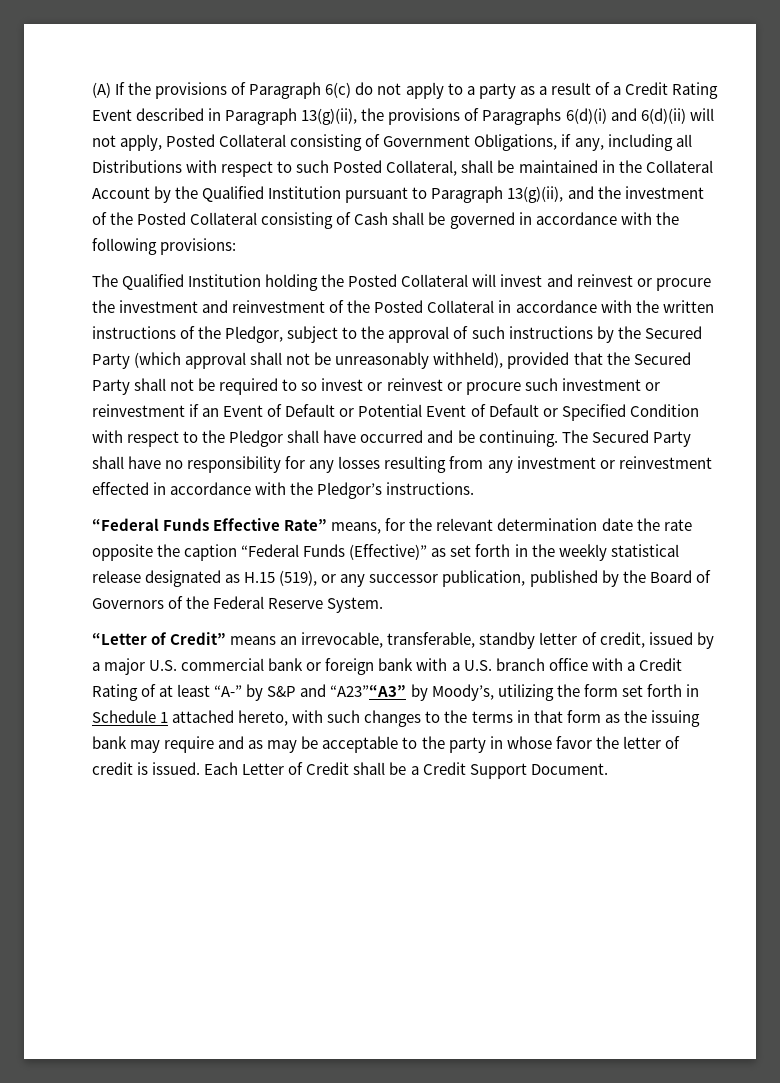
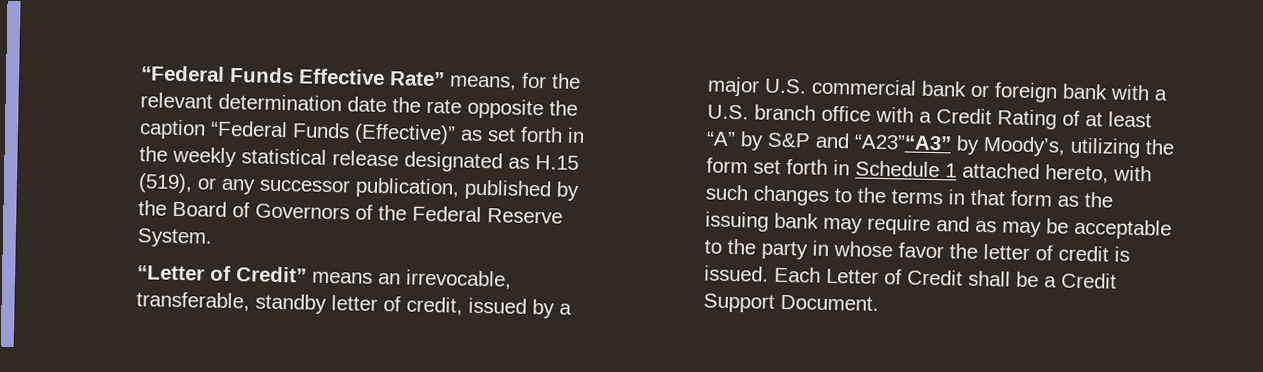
[92,82,719,99] [92,108,714,125] [92,134,692,151] [92,160,713,177] [92,186,704,203] [92,212,679,229] [92,238,237,255] [92,274,711,291] [92,300,714,313] [92,326,702,343] [92,352,691,369] [92,378,660,395] [92,404,699,421] [92,430,691,447] [92,456,712,473] [92,482,475,499] (A) If the provisions of Paragraph 6(c) do not apply to a party as a result of a Credit Rating Event described in Paragraph 13(g)(ii), the provisions of Paragraphs 6(d)(i) and 6(d)(ii) will not apply, Posted Collateral consisting of Government Obligations, if any, including all Distributions with respect to such Posted Collateral, shall be maintained in the Collateral Account by the Qualified Institution pursuant to Paragraph 13(g)(ii), and the investment of the Posted Collateral consisting of Cash shall be governed in accordance with the following provisions: // The Qualified Institution holding the Posted Collateral will invest and reinvest or procure the investment and reinvestment of the Posted Collateral in accordance with the written instructions of the Pledgor, subject to the approval of such instructions by the Secured Party (which approval shall not be unreasonably withheld), provided that the Secured Party shall not be required to so invest or reinvest or procure such investment or reinvestment if an Event of Default or Potential Event of Default or Specified Condition with respect to the Pledgor shall have occurred and be continuing. The Secured Party shall have no responsibility for any losses resulting from any investment or reinvestment effected in accordance with the Pledgor’s instructions. // -> (141, 73) none
[214,685,243,697] “A-” -> [706,131,737,147] “A”

